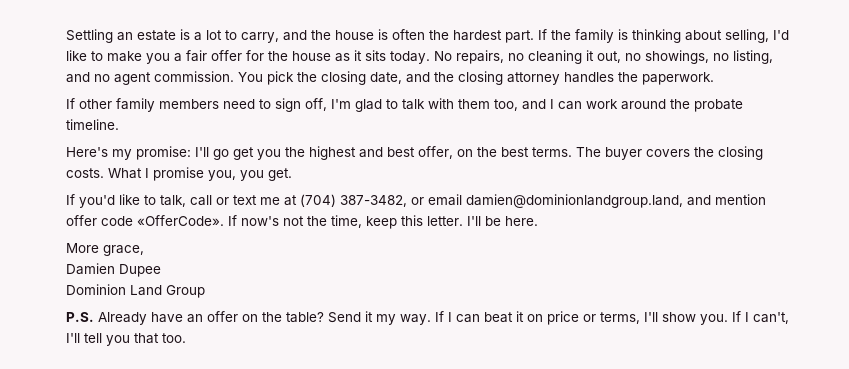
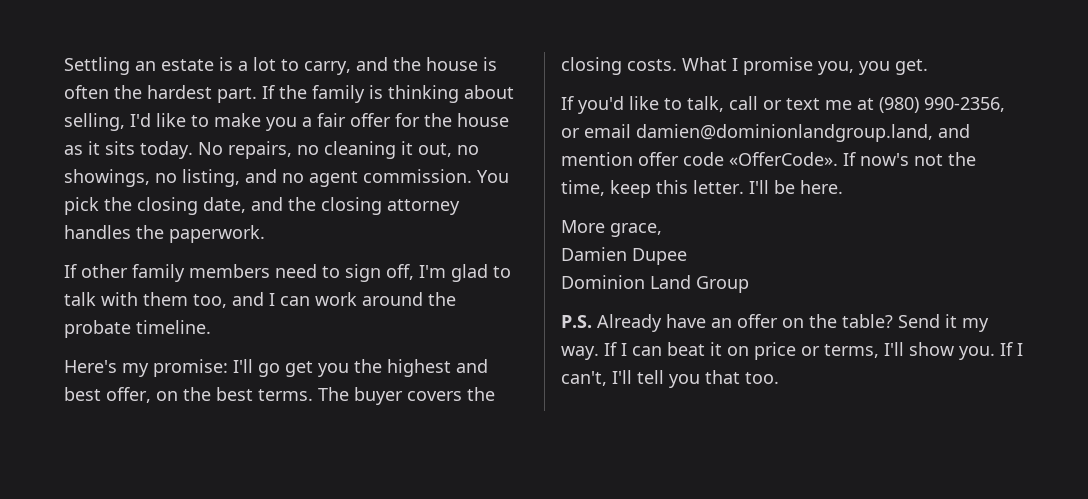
[300,194,407,207] (704) 387-3482, -> [879,97,1005,113] (980) 990-2356,

